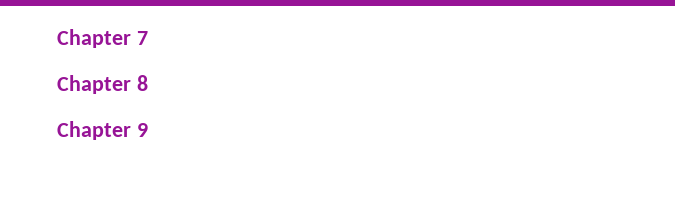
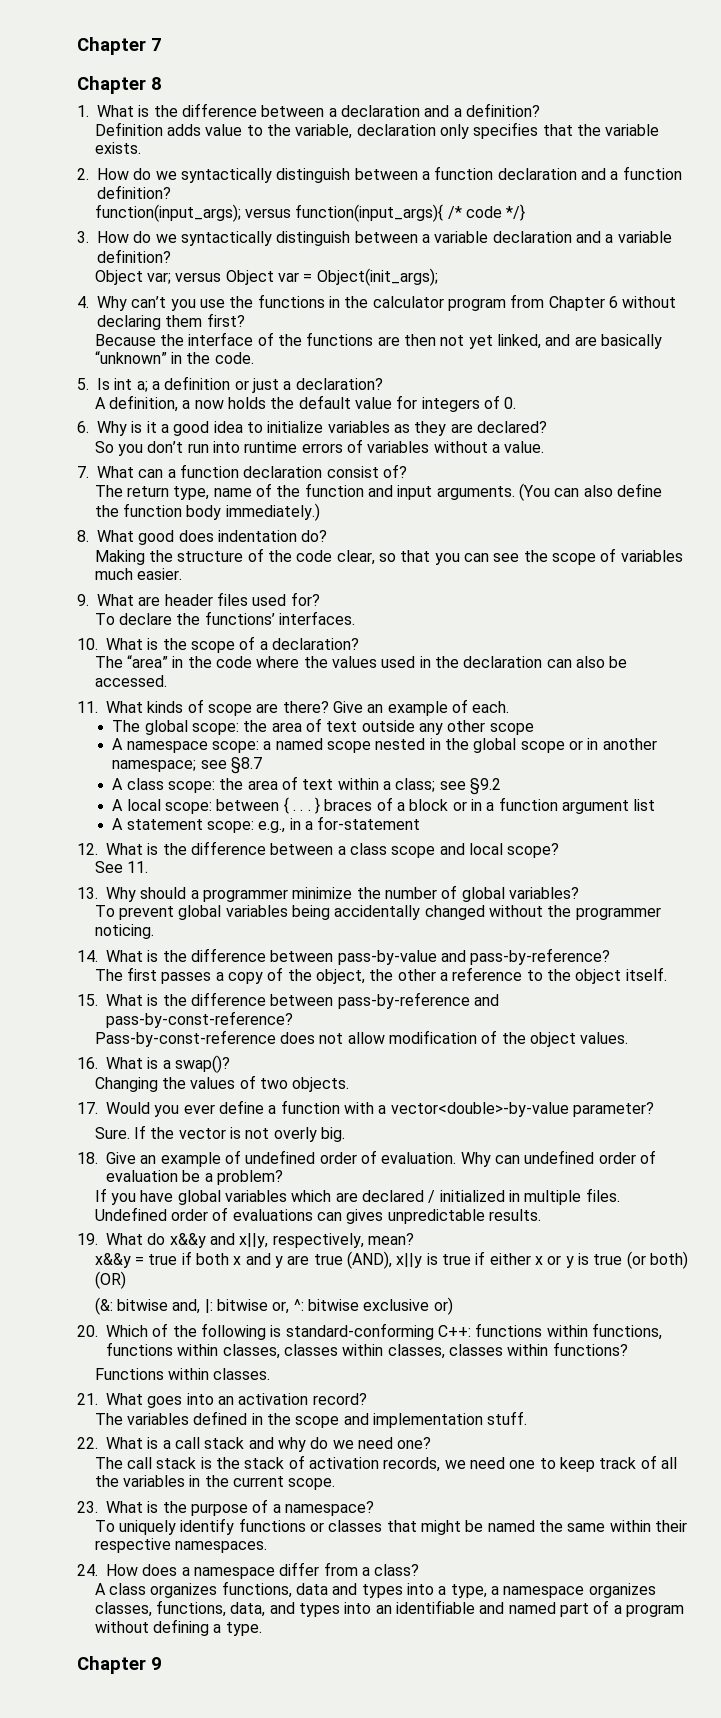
(148, 83) none -> [77,103,540,117] [94,122,660,139] [94,142,141,154] [77,166,682,183] [97,185,171,199] [94,204,526,222] [77,231,672,246] [97,249,171,263] [94,268,438,286] [77,294,677,311] [97,313,245,330] [94,332,662,349] [94,351,254,364] [77,376,383,393] [94,395,517,412] [77,421,547,436] [94,439,545,456] [77,464,407,478] [94,483,662,501] [94,503,320,521] [77,530,328,545] [94,548,683,565] [94,568,183,580] [77,592,320,606] [94,611,356,625] [77,636,359,653] [94,655,628,668] [94,675,167,687] [77,699,510,716] [112,718,534,735] [112,738,657,753] [112,757,263,774] [112,776,501,795] [112,797,656,814] [112,816,421,833] [77,841,560,858] [94,861,149,873] [77,885,579,902] [94,905,661,920] [94,924,154,939] [77,948,611,965] [94,967,667,984] [77,992,499,1009] [106,1011,293,1028] [94,1030,629,1047] [77,1055,230,1073] [94,1075,350,1092] [77,1100,654,1117] [94,1125,346,1142] [77,1150,656,1167] [106,1170,283,1185] [94,1188,620,1205] [94,1207,542,1224] [77,1233,414,1248] [94,1251,688,1269] [94,1271,126,1289] [94,1297,453,1315] [77,1323,662,1340] [106,1342,628,1359] [94,1368,271,1380] [77,1393,367,1408] [94,1411,528,1428] [77,1437,432,1452] [94,1455,677,1472] [94,1475,336,1490] [77,1499,374,1516] [94,1518,687,1535] [94,1538,268,1553] [77,1562,420,1579] [94,1581,656,1598] [94,1600,684,1617] [94,1619,262,1636] // 1. What is the difference between a declaration and a definition? // Definition adds value to the variable, declaration only specifies that the variable exists. // 2. How do we syntactically distinguish between a function declaration and a function definition? // function(input_args); versus function(input_args){ /* code */} // 3. How do we syntactically distinguish between a variable declaration and a variable definition? // Object var; versus Object var = Object(init_args); // 4. Why can’t you use the functions in the calculator program from Chapter 6 without declaring them first? // Because the interface of the functions are then not yet linked, and are basically “unknown” in the code. // 5. Is int a; a definition or just a declaration? // A definition, a now holds the default value for integers of 0. // 6. Why is it a good idea to initialize variables as they are declared? // So you don’t run into runtime errors of variables without a value. // 7. What can a function declaration consist of? // The return type, name of the function and input arguments. (You can also define the function body immediately.) // 8. What good does indentation do? // Making the structure of the code clear, so that you can see the scope of variables much easier. // 9. What are header files used for? // To declare the functions’ interfaces. // 10. What is the scope of a declaration? // The “area” in the code where the values used in the declaration can also be accessed. // 11. What kinds of scope are there? Give an example of each. // The global scope: the area of text outside any other scope // A namespace scope: a named scope nested in the global scope or in another namespace; see §8.7 // A class scope: the area of text within a class; see §9.2 // A local scope: between { . . . } braces of a block or in a function argument list // A statement scope: e.g., in a for-statement // 12. What is the difference between a class scope and local scope? // See 11. // 13. Why should a programmer minimize the number of global variables? // To prevent global variables being accidentally changed without the programmer noticing. // 14. What is the difference between pass-by-value and pass-by-reference? // The first passes a copy of the object, the other a reference to the object itself. // 15. What is the difference between pass-by-reference and pass-by-const-reference? // Pass-by-const-reference does not allow modification of the object values. // 16. What is a swap()? // Changing the values of two objects. // 17. Would you ever define a function with a vector<double>-by-value parameter? // Sure. If the vector is not overly big. // 18. Give an example of undefined order of evaluation. Why can undefined order of evaluation be a problem? // If you have global variables which are declared / initialized in multiple files. Undefined order of evaluations can gives unpredictable results. // 19. What do x&&y and x||y, respectively, mean? // x&&y = true if both x and y are true (AND), x||y is true if either x or y is true (or both) (OR) // (&: bitwise and, |: bitwise or, ^: bitwise exclusive or) // 20. Which of the following is standard-conforming C++: functions within functions, functions within classes, classes within classes, classes within functions? // Functions within classes. // 21. What goes into an activation record? // The variables defined in the scope and implementation stuff. // 22. What is a call stack and why do we need one? // The call stack is the stack of activation records, we need one to keep track of all the variables in the current scope. // 23. What is the purpose of a namespace? // To uniquely identify functions or classes that might be named the same within their respective namespaces. // 24. How does a namespace differ from a class? // A class organizes functions, data and types into a type, a namespace organizes classes, functions, data, and types into an identifiable and named part of a program without defining a type.

